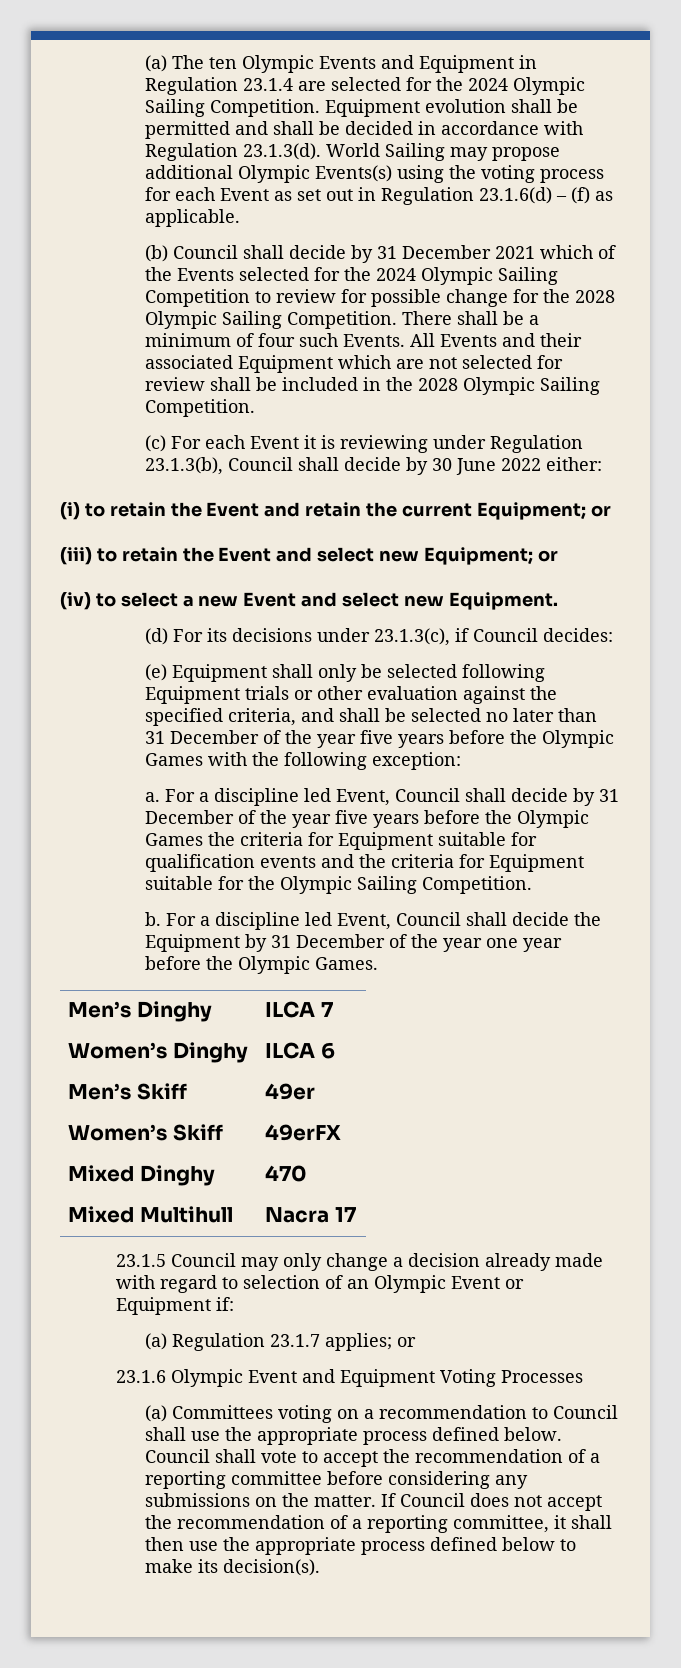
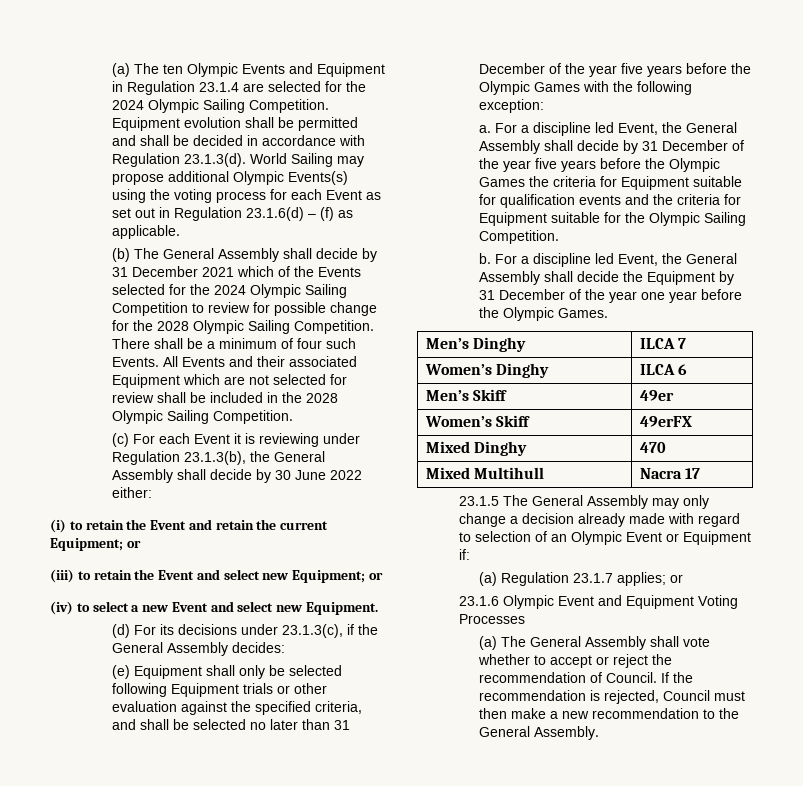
[172,245,238,259] Council -> [134,248,280,262] The General Assembly
[227,457,293,471] Council -> [250,451,326,462] [112,469,174,483] the General Assembly
[472,628,538,642] Council -> [358,624,379,635] [112,642,229,656] the General Assembly
[394,788,460,802] Council -> [662,122,738,133] [479,140,541,154] the General Assembly
[395,912,461,926] Council -> [662,253,738,264] [479,271,541,285] the General Assembly
[171,1253,237,1267] Council -> [502,495,648,509] The General Assembly
[171,1405,618,1423] [144,1427,562,1445] [144,1449,210,1463] Committees voting on a recommendation to Council shall use the appropriate process defined below. Council -> [501,636,647,650] The General Assembly
(297, 1457) none -> [478,654,531,665] whether
[382,1449,600,1463] [144,1471,528,1489] [144,1493,602,1511] [144,1515,612,1533] [144,1537,576,1555] [144,1559,320,1576] the recommendation of a reporting committee before considering any submissions on the matter. If Council does not accept the recommendation of a reporting committee, it shall then use the appropriate process defined below to make its decision(s). -> [596,654,673,668] [479,672,694,683] [479,690,746,704] [479,708,740,719] [479,726,600,740] or reject the recommendation of Council. If the recommendation is rejected, Council must then make a new recommendation to the General Assembly.

